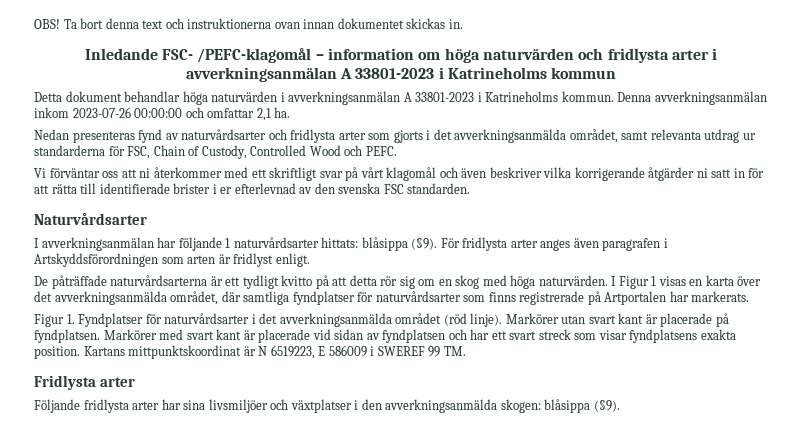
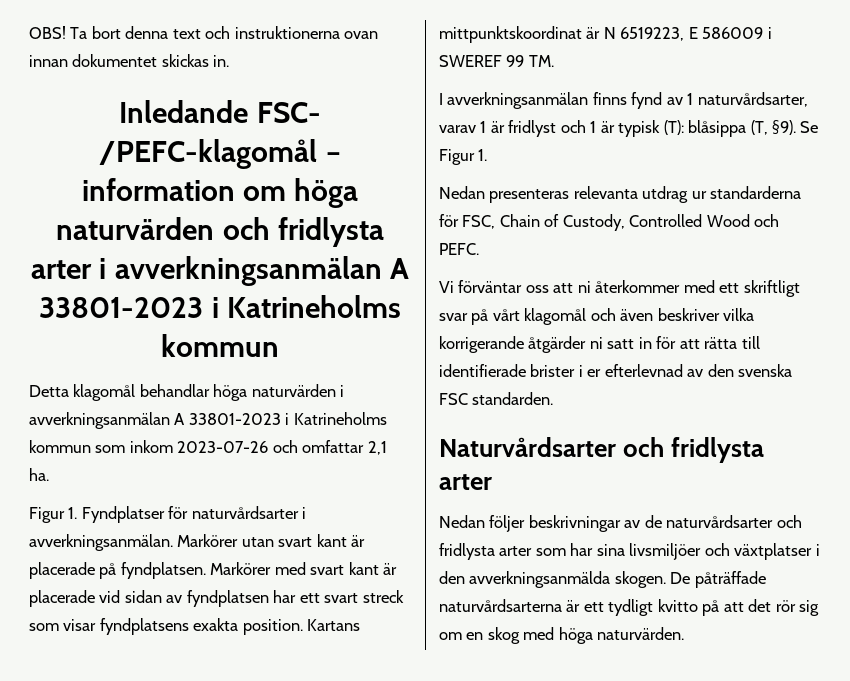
[65,91,122,102] dokument -> [73,384,136,401] klagomål
[561,91,767,105] kommun. Denna avverkningsanmälan -> [29,440,126,453] kommun som
[134,108,183,118] 00:00:00 -> (269, 447) none
[34,129,649,143] Nedan presenteras fynd av naturvårdsarter och fridlysta arter som gjorts i det avverkningsanmälda området, samt -> [29,506,307,523] [29,534,366,551] [29,562,398,579] [29,590,404,607] [29,618,361,635] [439,26,772,43] [439,55,554,67] [439,92,808,109] [439,120,819,137] [439,149,488,165] [439,186,570,203] Figur 1. Fyndplatser för naturvårdsarter i avverkningsanmälan. Markörer utan svart kant är placerade på fyndplatsen. Markörer med svart kant är placerade vid sidan av fyndplatsen har ett svart streck som visar fyndplatsens exakta position. Kartans mittpunktskoordinat är N 6519223, E 586009 i SWEREF 99 TM. // I avverkningsanmälan finns fynd av 1 naturvårdsarter, varav 1 är fridlyst och 1 är typisk (T): blåsippa (T, §9). Se Figur 1. // Nedan presenteras
[34,237,668,251] [34,253,310,267] // I avverkningsanmälan har följande 1 naturvårdsarter hittats: blåsippa (§9). För fridlysta arter anges även paragrafen i Artskyddsförordningen som arten är fridlyst enligt. // -> [623,437,765,463] [439,474,492,490] [439,515,802,532] [439,543,820,560] [439,571,666,588] och fridlysta arter // Nedan följer beskrivningar av de naturvårdsarter och fridlysta arter som har sina livsmiljöer och växtplatser i den avverkningsanmälda skogen.
[349,275,377,286] detta -> [748,599,772,612] det
[611,275,762,289] [34,291,750,305] [34,313,729,327] [34,329,736,343] [34,345,466,359] [34,375,136,390] [34,399,620,413] I Figur 1 visas en karta över det avverkningsanmälda området, där samtliga fyndplatser för naturvårdsarter som finns registrerade på Artportalen har markerats. // Figur 1. Fyndplatser för naturvårdsarter i det avverkningsanmälda området (röd linje). Markörer utan svart kant är placerade på fyndplatsen. Markörer med svart kant är placerade vid sidan av fyndplatsen och har ett svart streck som visar fyndplatsens exakta position. Kartans mittpunktskoordinat är N 6519223, E 586009 i SWEREF 99 TM. // Fridlysta arter // Följande fridlysta arter har sina livsmiljöer och växtplatser i den avverkningsanmälda skogen: blåsippa (§9). -> (685, 633) none

